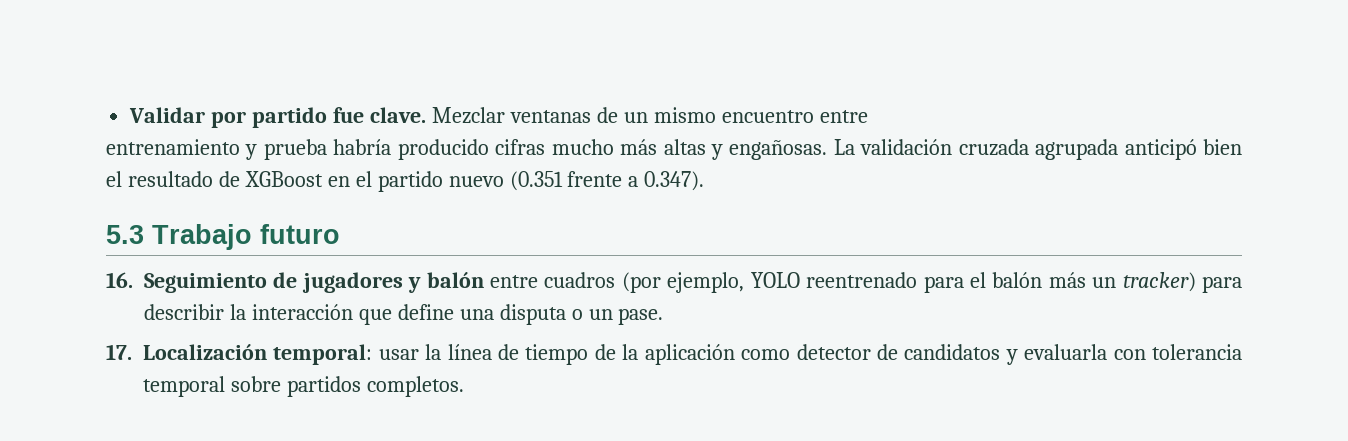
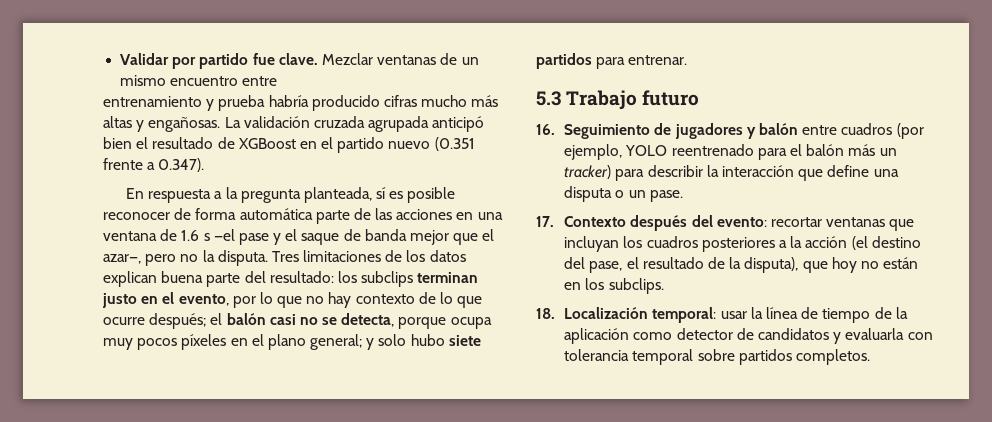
(705, 181) none -> [125,187,456,203] [103,208,503,224] [103,229,495,245] [103,250,466,266] [103,271,479,287] [102,292,483,308] [103,313,492,329] [103,334,481,350] [536,53,688,69] // En respuesta a la pregunta planteada, sí es posible reconocer de forma automática parte de las acciones en una ventana de 1.6 s —el pase y el saque de banda mejor que el azar—, pero no la disputa. Tres limitaciones de los datos explican buena parte del resultado: los subclips terminan justo en el evento, por lo que no hay contexto de lo que ocurre después; el balón casi no se detecta, porque ocupa muy pocos píxeles en el plano general; y solo hubo siete partidos para entrenar.
(132, 352) none -> [564,215,915,231] [564,236,921,252] [564,257,919,273] [564,278,664,294] [536,308,555,319] Contexto después del evento: recortar ventanas que incluyan los cuadros posteriores a la acción (el destino del pase, el resultado de la disputa), que hoy no están en los subclips. // 18.

